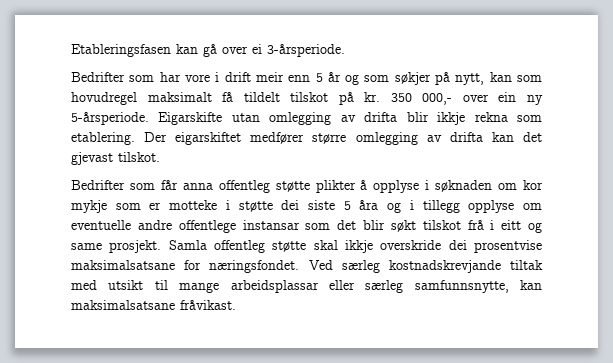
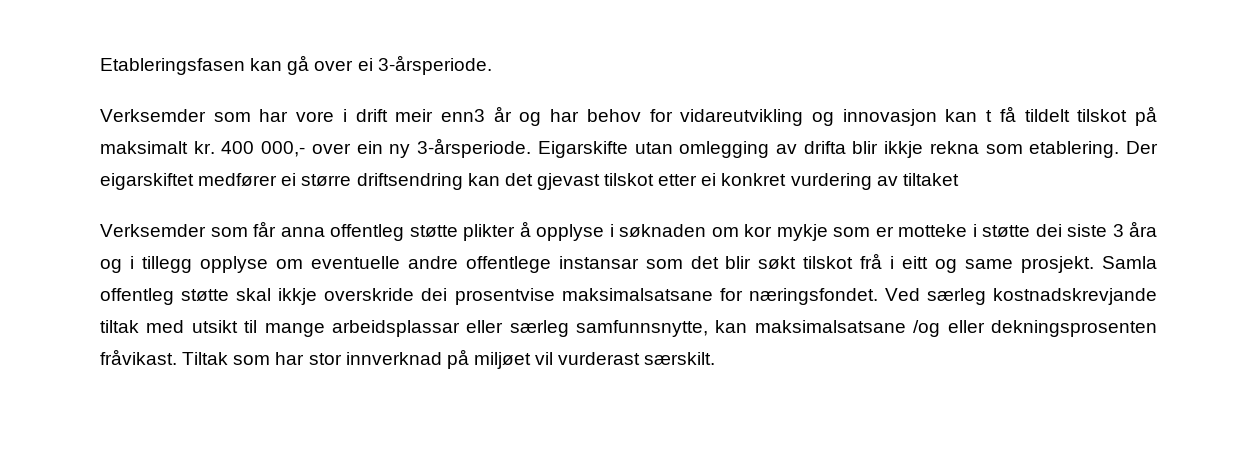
[71,72,125,82] Bedrifter -> [100,109,206,122] Verksemder
[288,72,542,85] [71,92,212,105] enn 5 år og som søkjer på nytt, kan som hovudregel maksimalt -> [441,106,993,126] enn3 år og har behov for vidareutvikling og innovasjon kan t
[364,92,412,102] kr. 350 -> [100,141,255,154] maksimalt kr. 400
[71,112,149,125] 5-årsperiode. -> [417,138,532,158] 3-årsperiode.
[312,132,542,145] [71,152,160,165] [71,180,125,190] større omlegging av drifta kan det gjevast tilskot. // Bedrifter -> [281,173,959,190] [100,224,206,237] ei større driftsendring kan det gjevast tilskot etter ei konkret vurdering av tiltaket // Verksemder
[343,201,351,210] 5 -> [1112,224,1124,237] 3
[180,300,236,310] fråvikast. -> [913,320,1157,337] [100,349,716,369] /og eller dekningsprosenten fråvikast. Tiltak som har stor innverknad på miljøet vil vurderast særskilt.

